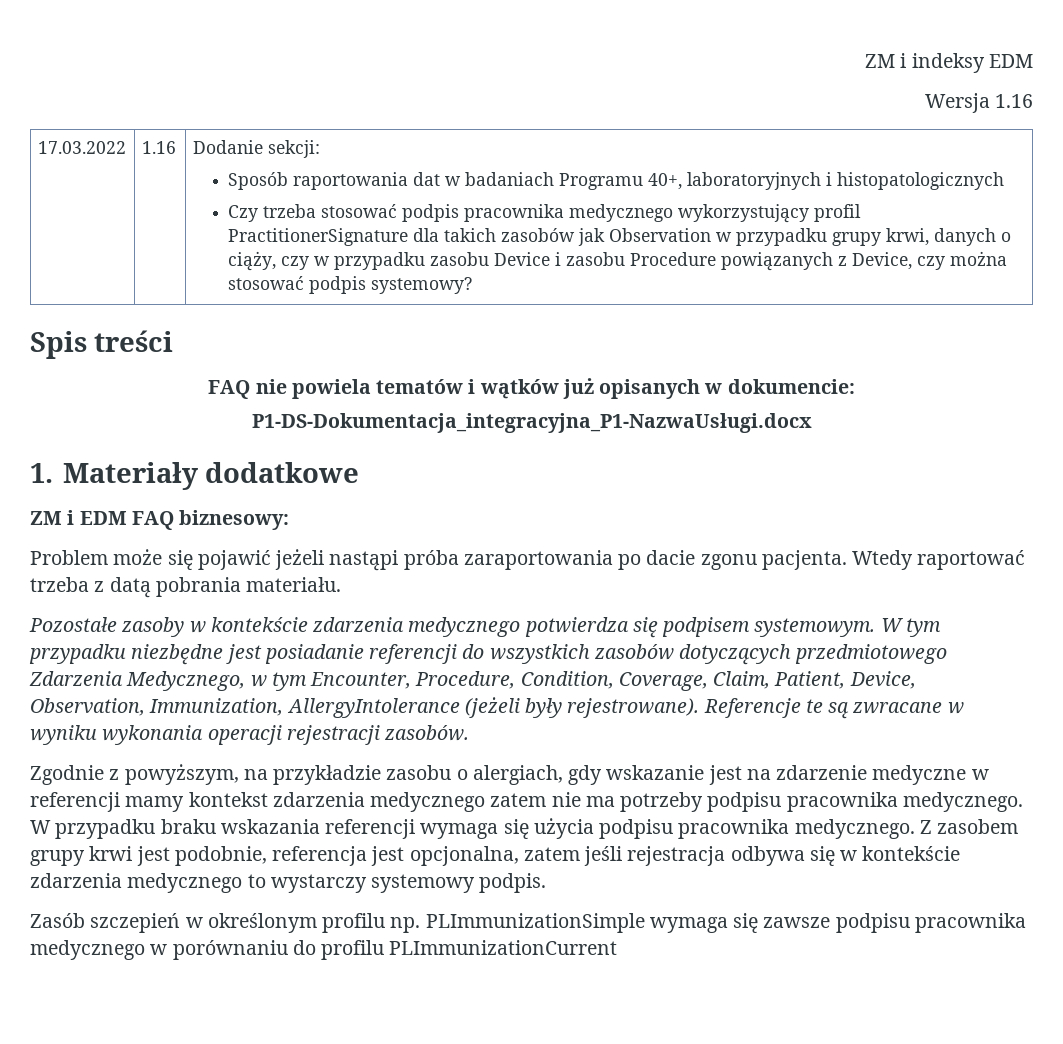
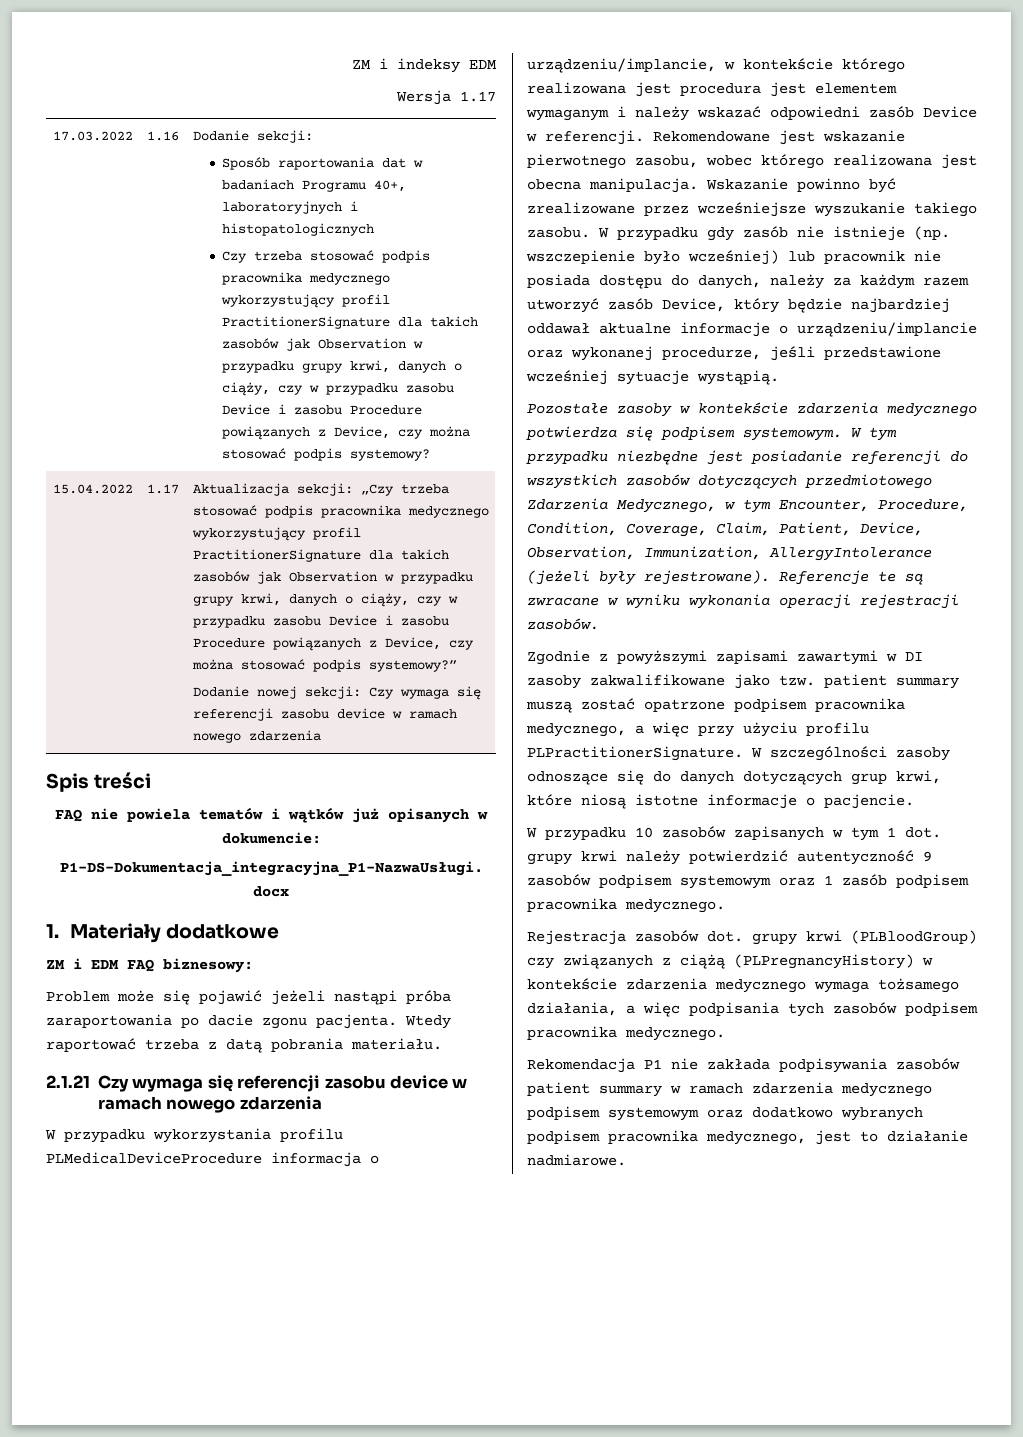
[995,94,1033,108] 1.16 -> [460,91,496,102] 1.17
(473, 285) none -> [52,484,133,494] [146,484,179,494] [192,483,449,496] [192,505,489,518] [191,527,361,541] [192,549,449,562] [192,571,473,584] [192,593,458,607] [192,615,449,628] [192,637,474,651] [191,659,457,672] [192,686,481,700] [192,708,457,721] [192,730,321,743] // 15.04.2022 | 1.17 | Aktualizacja sekcji: „Czy trzeba stosować podpis pracownika medycznego wykorzystujący profil PractitionerSignature dla takich zasobów jak Observation w przypadku grupy krwi, danych o ciąży, czy w przypadku zasobu Device i zasobu Procedure powiązanych z Device, czy można stosować podpis systemowy?” // Dodanie nowej sekcji: Czy wymaga się referencji zasobu device w ramach nowego zdarzenia
(342, 584) none -> [46,1075,468,1092] [97,1096,322,1113] [45,1128,343,1143] [46,1152,379,1167] [527,58,905,73] [527,82,897,97] [526,106,977,121] [526,130,905,145] [527,154,977,169] [527,178,896,193] [527,202,977,217] [527,226,950,241] [526,250,941,265] [527,274,969,289] [527,298,950,313] [527,322,977,337] [527,346,941,361] [526,370,779,385] // 2.1.21 Czy wymaga się referencji zasobu device w ramach nowego zdarzenia // W przypadku wykorzystania profilu PLMedicalDeviceProcedure informacja o urządzeniu/implancie, w kontekście którego realizowana jest procedura jest elementem wymaganym i należy wskazać odpowiedni zasób Device w referencji. Rekomendowane jest wskazanie pierwotnego zasobu, wobec którego realizowana jest obecna manipulacja. Wskazanie powinno być zrealizowane przez wcześniejsze wyszukanie takiego zasobu. W przypadku gdy zasób nie istnieje (np. wszczepienie było wcześniej) lub pracownik nie posiada dostępu do danych, należy za każdym razem utworzyć zasób Device, który będzie najbardziej oddawał aktualne informacje o urządzeniu/implancie oraz wykonanej procedurze, jeśli przedstawione wcześniej sytuacje wystąpią.
[124,764,989,785] [30,792,1023,812] [30,818,1019,839] [30,846,961,866] [30,873,547,893] [30,913,1026,933] [30,940,618,960] powyższym, na przykładzie zasobu o alergiach, gdy wskazanie jest na zdarzenie medyczne w referencji mamy kontekst zdarzenia medycznego zatem nie ma potrzeby podpisu pracownika medycznego. W przypadku braku wskazania referencji wymaga się użycia podpisu pracownika medycznego. Z zasobem grupy krwi jest podobnie, referencja jest opcjonalna, zatem jeśli rejestracja odbywa się w kontekście zdarzenia medycznego to wystarczy systemowy podpis. // Zasób szczepień w określonym profilu np. PLImmunizationSimple wymaga się zawsze podpisu pracownika medycznego w porównaniu do profilu PLImmunizationCurrent -> [617,650,923,665] [527,674,959,689] [526,698,905,713] [526,722,869,737] [527,746,950,761] [527,770,941,785] [527,794,914,809] [526,826,941,841] [527,850,932,865] [527,874,969,889] [527,898,725,913] [527,930,977,945] [527,954,933,969] [527,978,959,993] [527,1002,978,1017] [527,1026,725,1041] [527,1058,960,1073] [527,1082,932,1097] [527,1106,923,1121] [527,1130,968,1145] [527,1154,626,1166] powyższymi zapisami zawartymi w DI zasoby zakwalifikowane jako tzw. patient summary muszą zostać opatrzone podpisem pracownika medycznego, a więc przy użyciu profilu PLPractitionerSignature. W szczególności zasoby odnoszące się do danych dotyczących grup krwi, które niosą istotne informacje o pacjencie. // W przypadku 10 zasobów zapisanych w tym 1 dot. grupy krwi należy potwierdzić autentyczność 9 zasobów podpisem systemowym oraz 1 zasób podpisem pracownika medycznego. // Rejestracja zasobów dot. grupy krwi (PLBloodGroup) czy związanych z ciążą (PLPregnancyHistory) w kontekście zdarzenia medycznego wymaga tożsamego działania, a więc podpisania tych zasobów podpisem pracownika medycznego. // Rekomendacja P1 nie zakłada podpisywania zasobów patient summary w ramach zdarzenia medycznego podpisem systemowym oraz dodatkowo wybranych podpisem pracownika medycznego, jest to działanie nadmiarowe.

